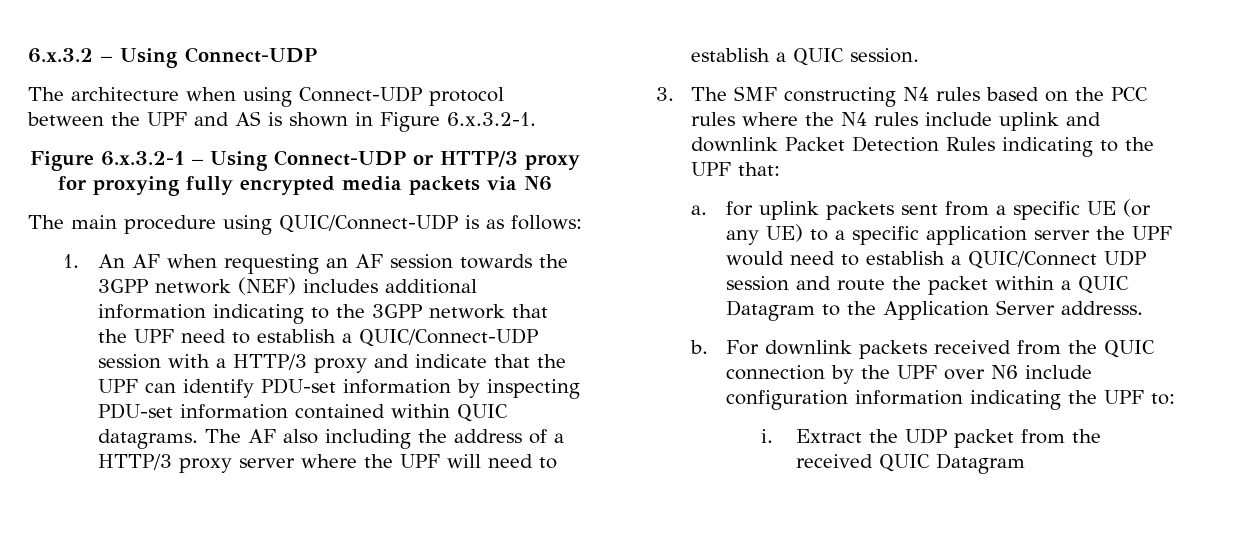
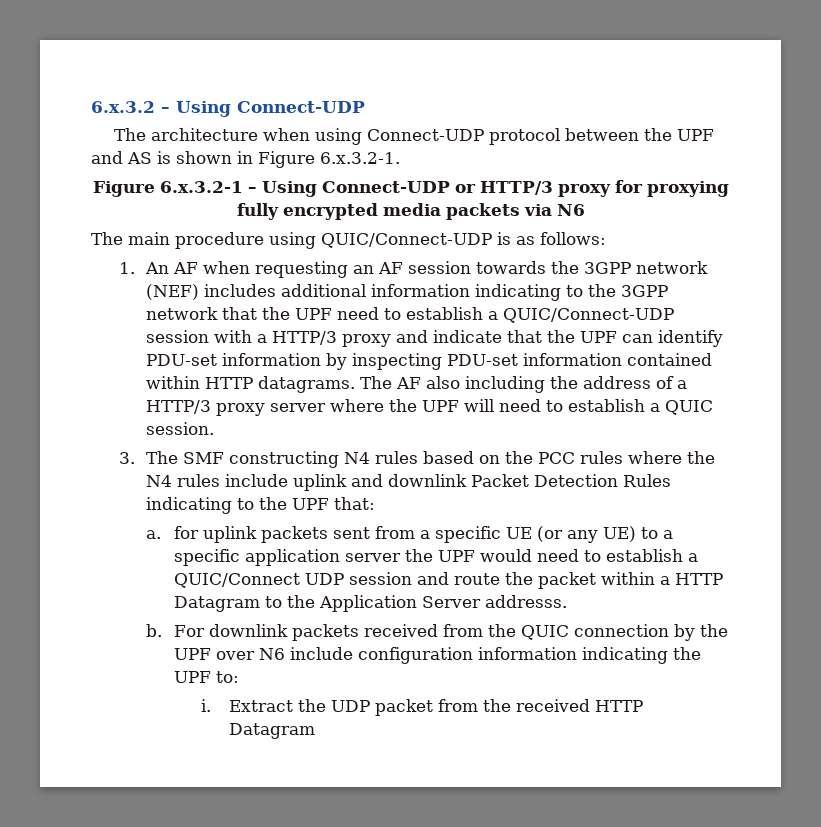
[456,404,508,422] QUIC -> [205,377,254,389] HTTP
[1077,276,1129,294] QUIC -> [674,573,723,585] HTTP
[878,454,930,472] QUIC -> [594,700,643,712] HTTP

